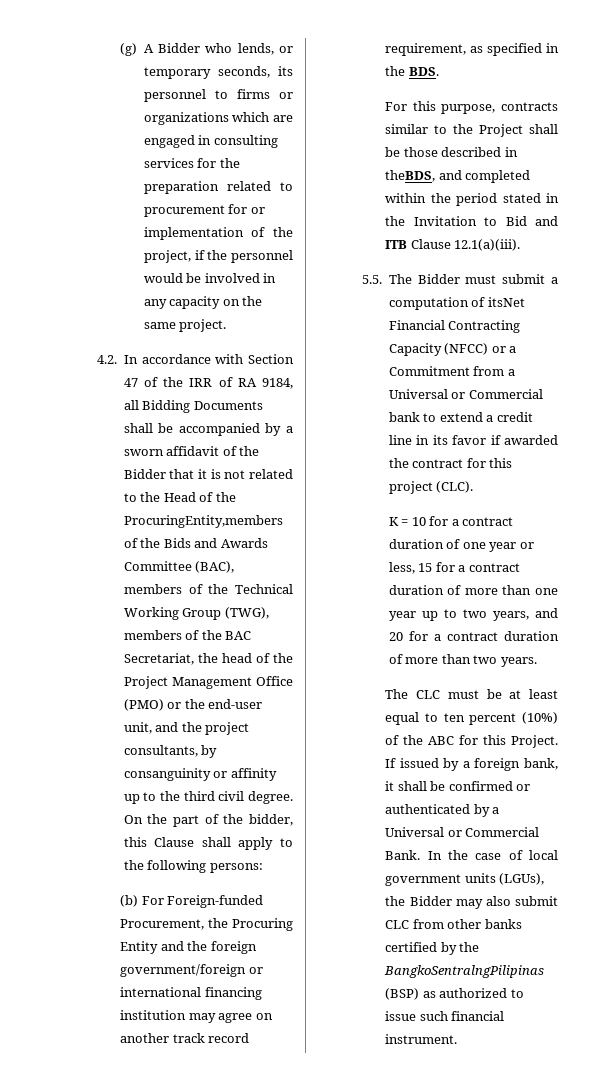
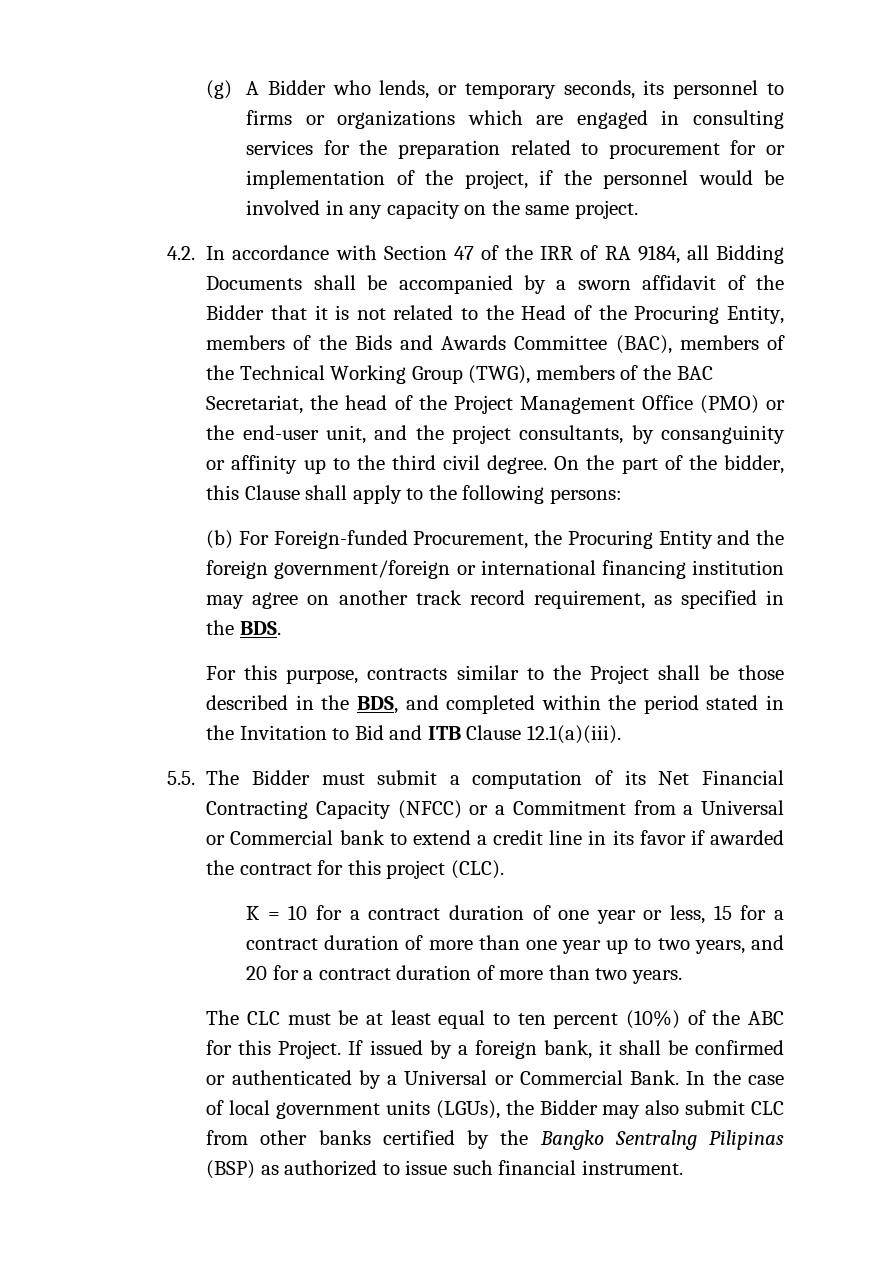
[123,515,283,528] ProcuringEntity,members -> [634,305,784,324] [206,335,286,350] Procuring Entity, members
[385,170,436,182] theBDS, -> [321,695,398,714] the BDS,
[487,297,525,307] itsNet -> [624,770,690,785] its Net
[384,965,545,978] BangkoSentralngPilipinas -> [539,1130,784,1150] Bangko Sentralng Pilipinas

